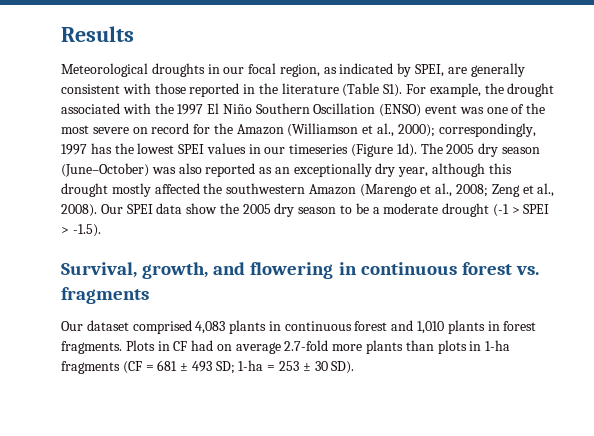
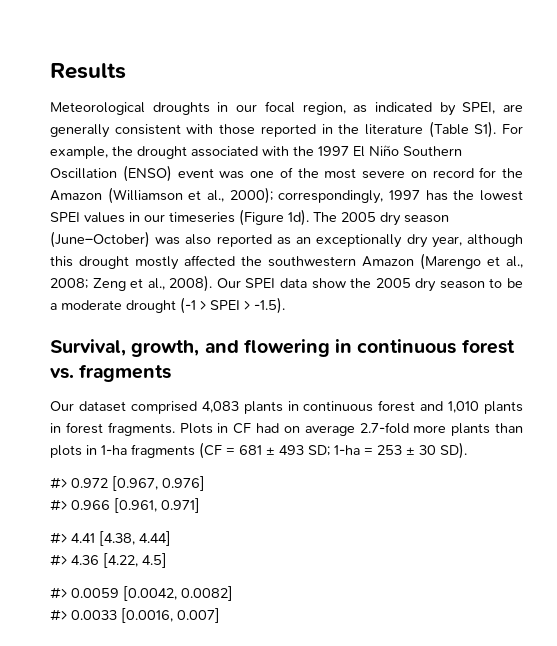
(355, 367) none -> [50,476,205,491] [50,498,200,513] [50,531,171,546] [50,553,167,568] [50,586,233,601] [50,608,220,623] // #> 0.972 [0.967, 0.976] // #> 0.966 [0.961, 0.971] // #> 4.41 [4.38, 4.44] // #> 4.36 [4.22, 4.5] // #> 0.0059 [0.0042, 0.0082] // #> 0.0033 [0.0016, 0.007]

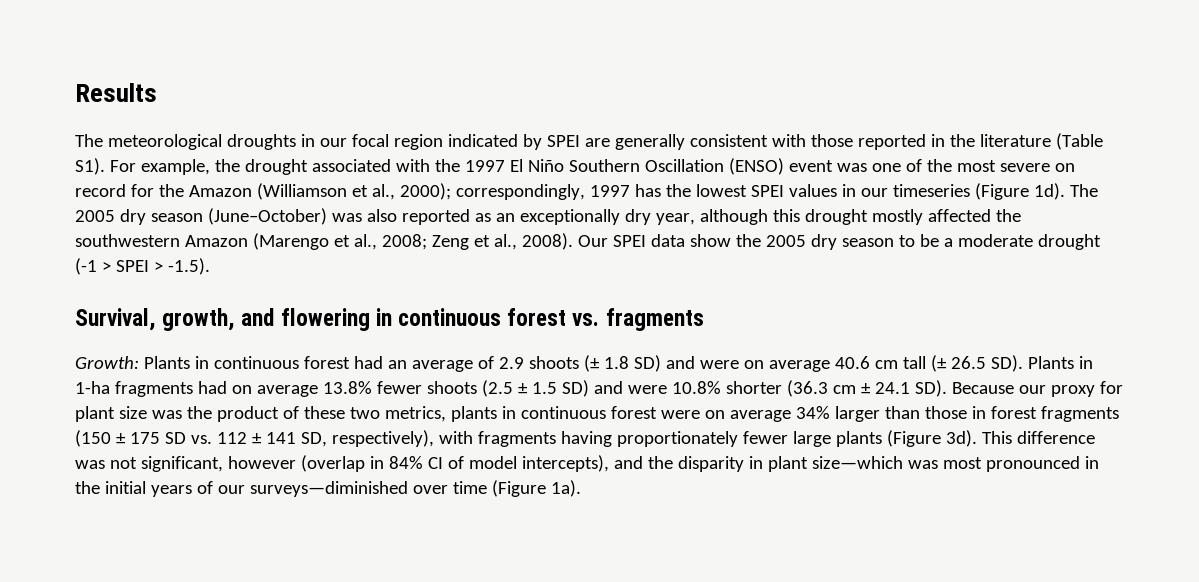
[50,102,145,115] Meteorological -> [75,134,222,150] The meteorological
[302,102,368,115] region, as -> [393,134,443,150] region
[462,102,496,114] SPEI, -> [546,135,580,147] SPEI
[50,400,523,414] [50,422,523,436] [50,442,467,459] [50,476,205,491] [50,498,200,513] [50,531,171,546] [50,553,167,568] [50,586,233,601] [50,608,220,623] Our dataset comprised 4,083 plants in continuous forest and 1,010 plants in forest fragments. Plots in CF had on average 2.7-fold more plants than plots in 1-ha fragments (CF = 681 ± 493 SD; 1-ha = 253 ± 30 SD). // #> 0.972 [0.967, 0.976] // #> 0.966 [0.961, 0.971] // #> 4.41 [4.38, 4.44] // #> 4.36 [4.22, 4.5] // #> 0.0059 [0.0042, 0.0082] // #> 0.0033 [0.0016, 0.007] -> [75,355,1093,372] [75,380,1123,397] [75,406,1119,422] [75,430,1095,447] [75,455,1099,472] [75,480,581,497] Growth: Plants in continuous forest had an average of 2.9 shoots (± 1.8 SD) and were on average 40.6 cm tall (± 26.5 SD). Plants in 1-ha fragments had on average 13.8% fewer shoots (2.5 ± 1.5 SD) and were 10.8% shorter (36.3 cm ± 24.1 SD). Because our proxy for plant size was the product of these two metrics, plants in continuous forest were on average 34% larger than those in forest fragments (150 ± 175 SD vs. 112 ± 141 SD, respectively), with fragments having proportionately fewer large plants (Figure 3d). This difference was not significant, however (overlap in 84% CI of model intercepts), and the disparity in plant size—which was most pronounced in the initial years of our surveys—diminished over time (Figure 1a).

